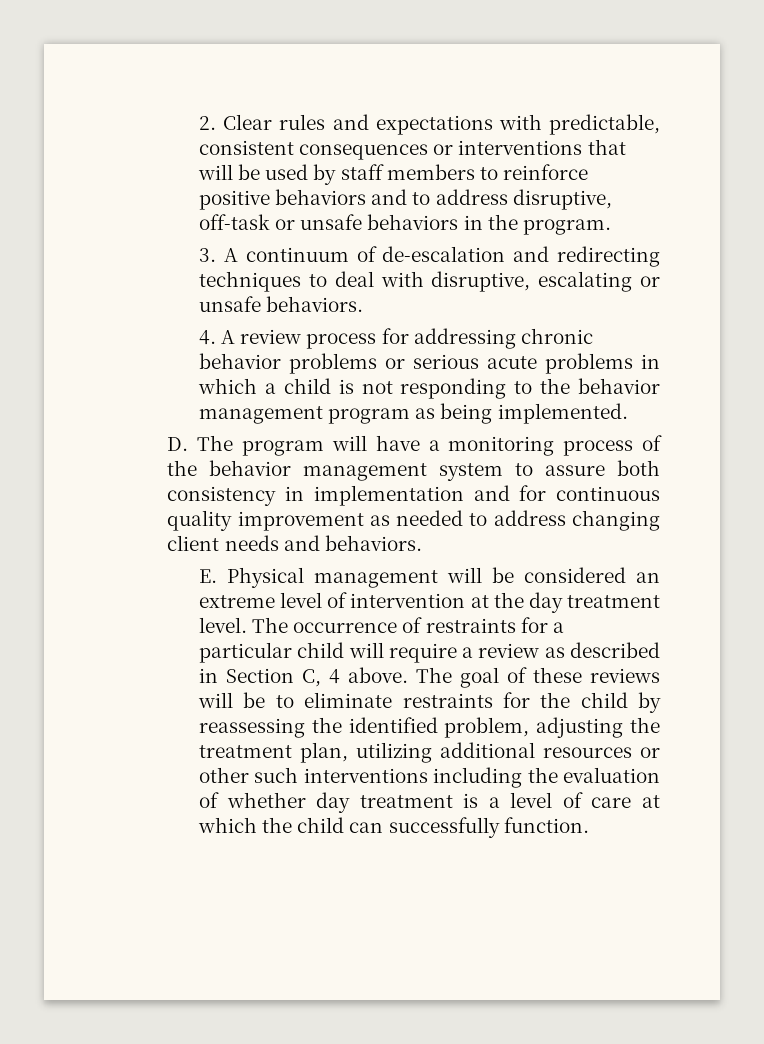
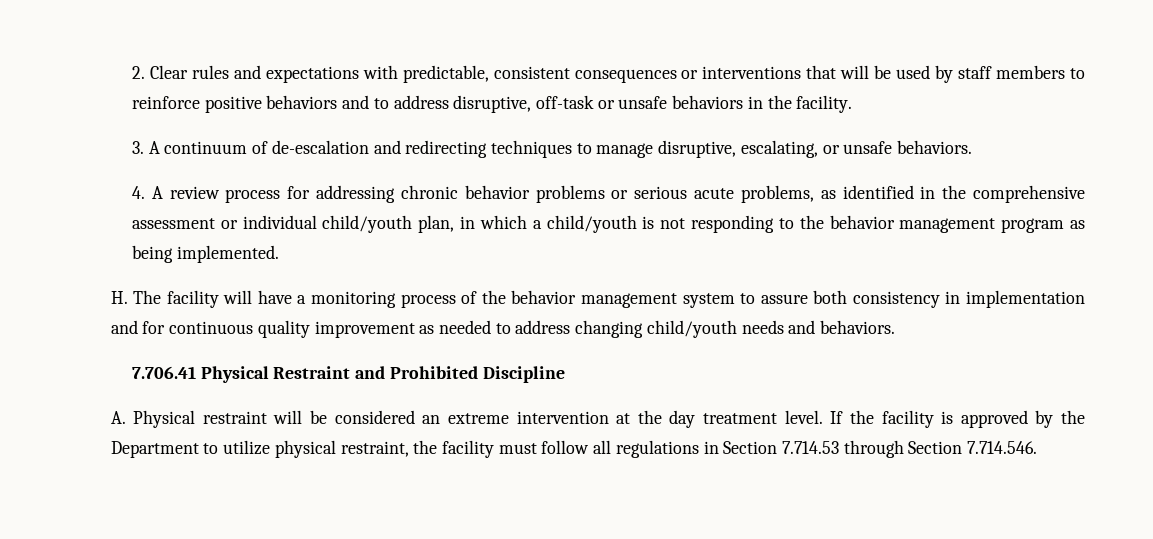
[522,219,611,235] program. -> [796,95,853,113] facility.
[334,271,633,292] deal with disruptive, escalating -> [596,140,818,158] manage disruptive, escalating,
[545,353,634,374] problems -> [740,185,1086,203] [131,215,455,233] problems, as identified in the comprehensive assessment or individual child/youth plan,
[283,378,331,394] child -> [546,215,637,233] child/youth
[167,435,325,456] D. The program -> [110,290,219,308] H. The facility
[167,535,220,551] client -> [646,320,737,338] child/youth
[199,567,439,588] E. Physical management -> [131,366,565,383] [110,410,267,428] 7.706.41 Physical Restraint and Prohibited Discipline // A. Physical restraint
[280,592,348,608] level of -> (509, 418) none
[252,617,564,633] [199,642,660,663] [199,667,661,688] [198,692,661,713] [199,717,661,738] [199,742,661,763] [199,767,661,788] [199,792,661,813] [198,817,589,838] The occurrence of restraints for a particular child will require a review as described in Section C, 4 above. The goal of these reviews will be to eliminate restraints for the child by reassessing the identified problem, adjusting the treatment plan, utilizing additional resources or other such interventions including the evaluation of whether day treatment is a level of care at which the child can successfully function. -> [830,410,1086,428] [110,440,1038,458] If the facility is approved by the Department to utilize physical restraint, the facility must follow all regulations in Section 7.714.53 through Section 7.714.546.

